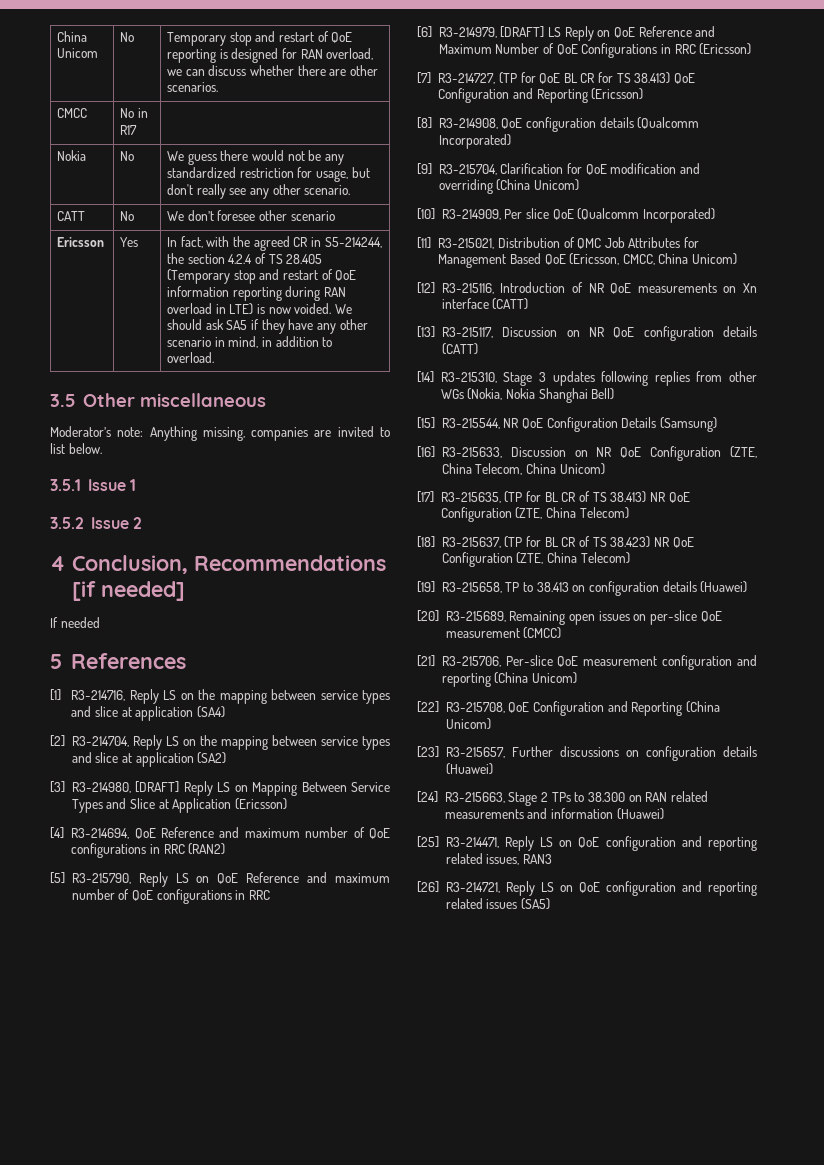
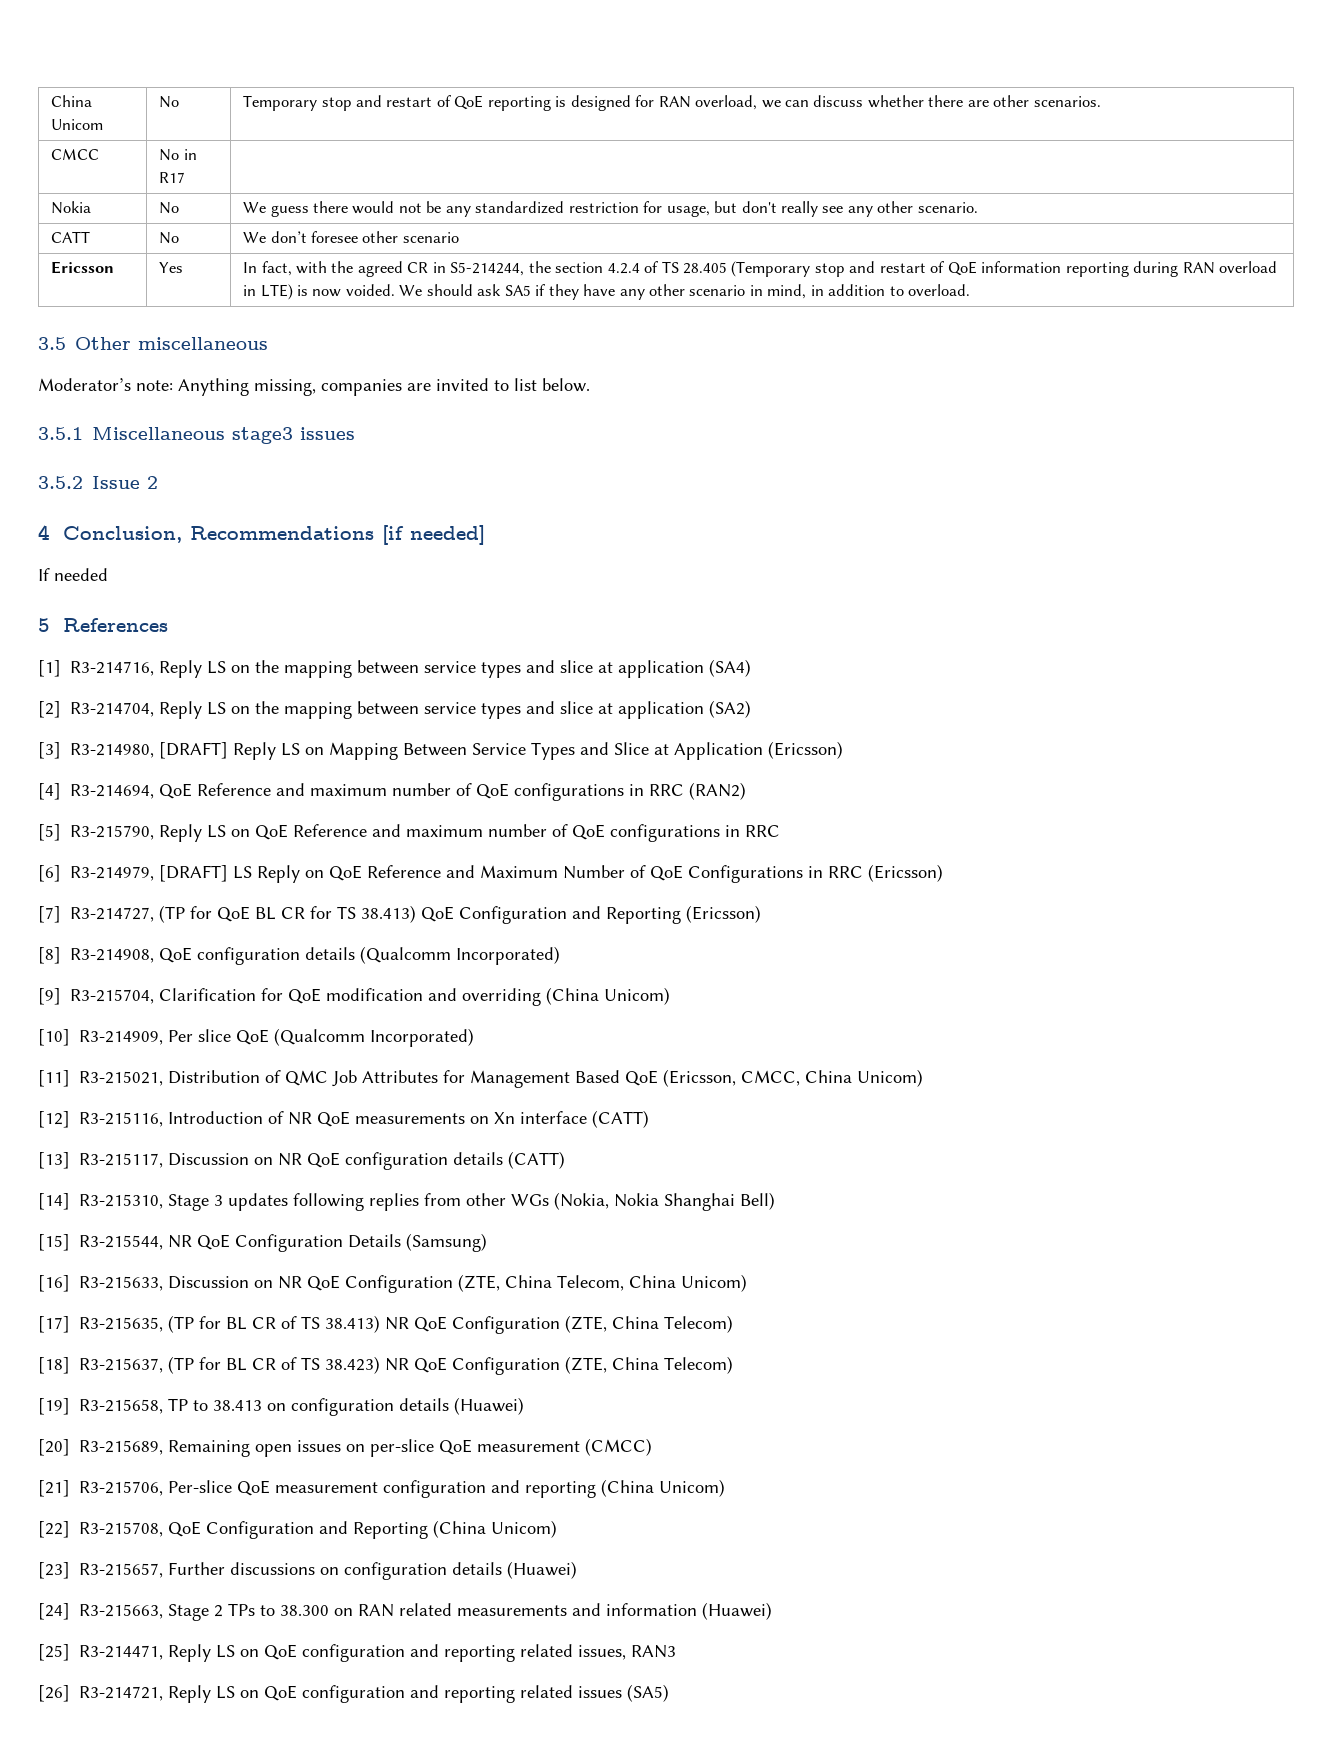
[87,479,137,491] Issue 1 -> [92,427,356,444] Miscellaneous stage3 issues

